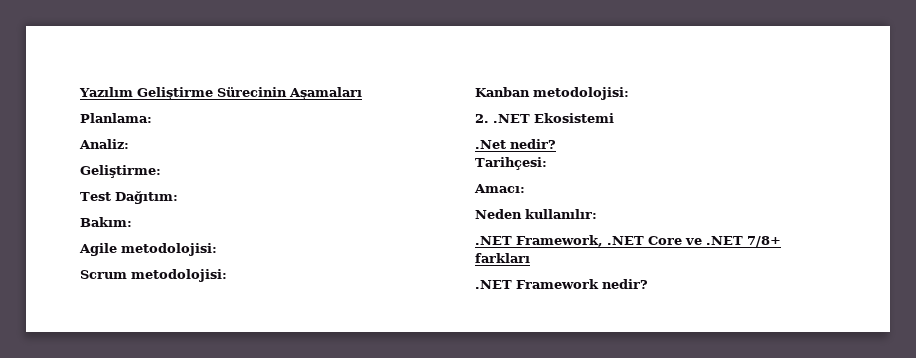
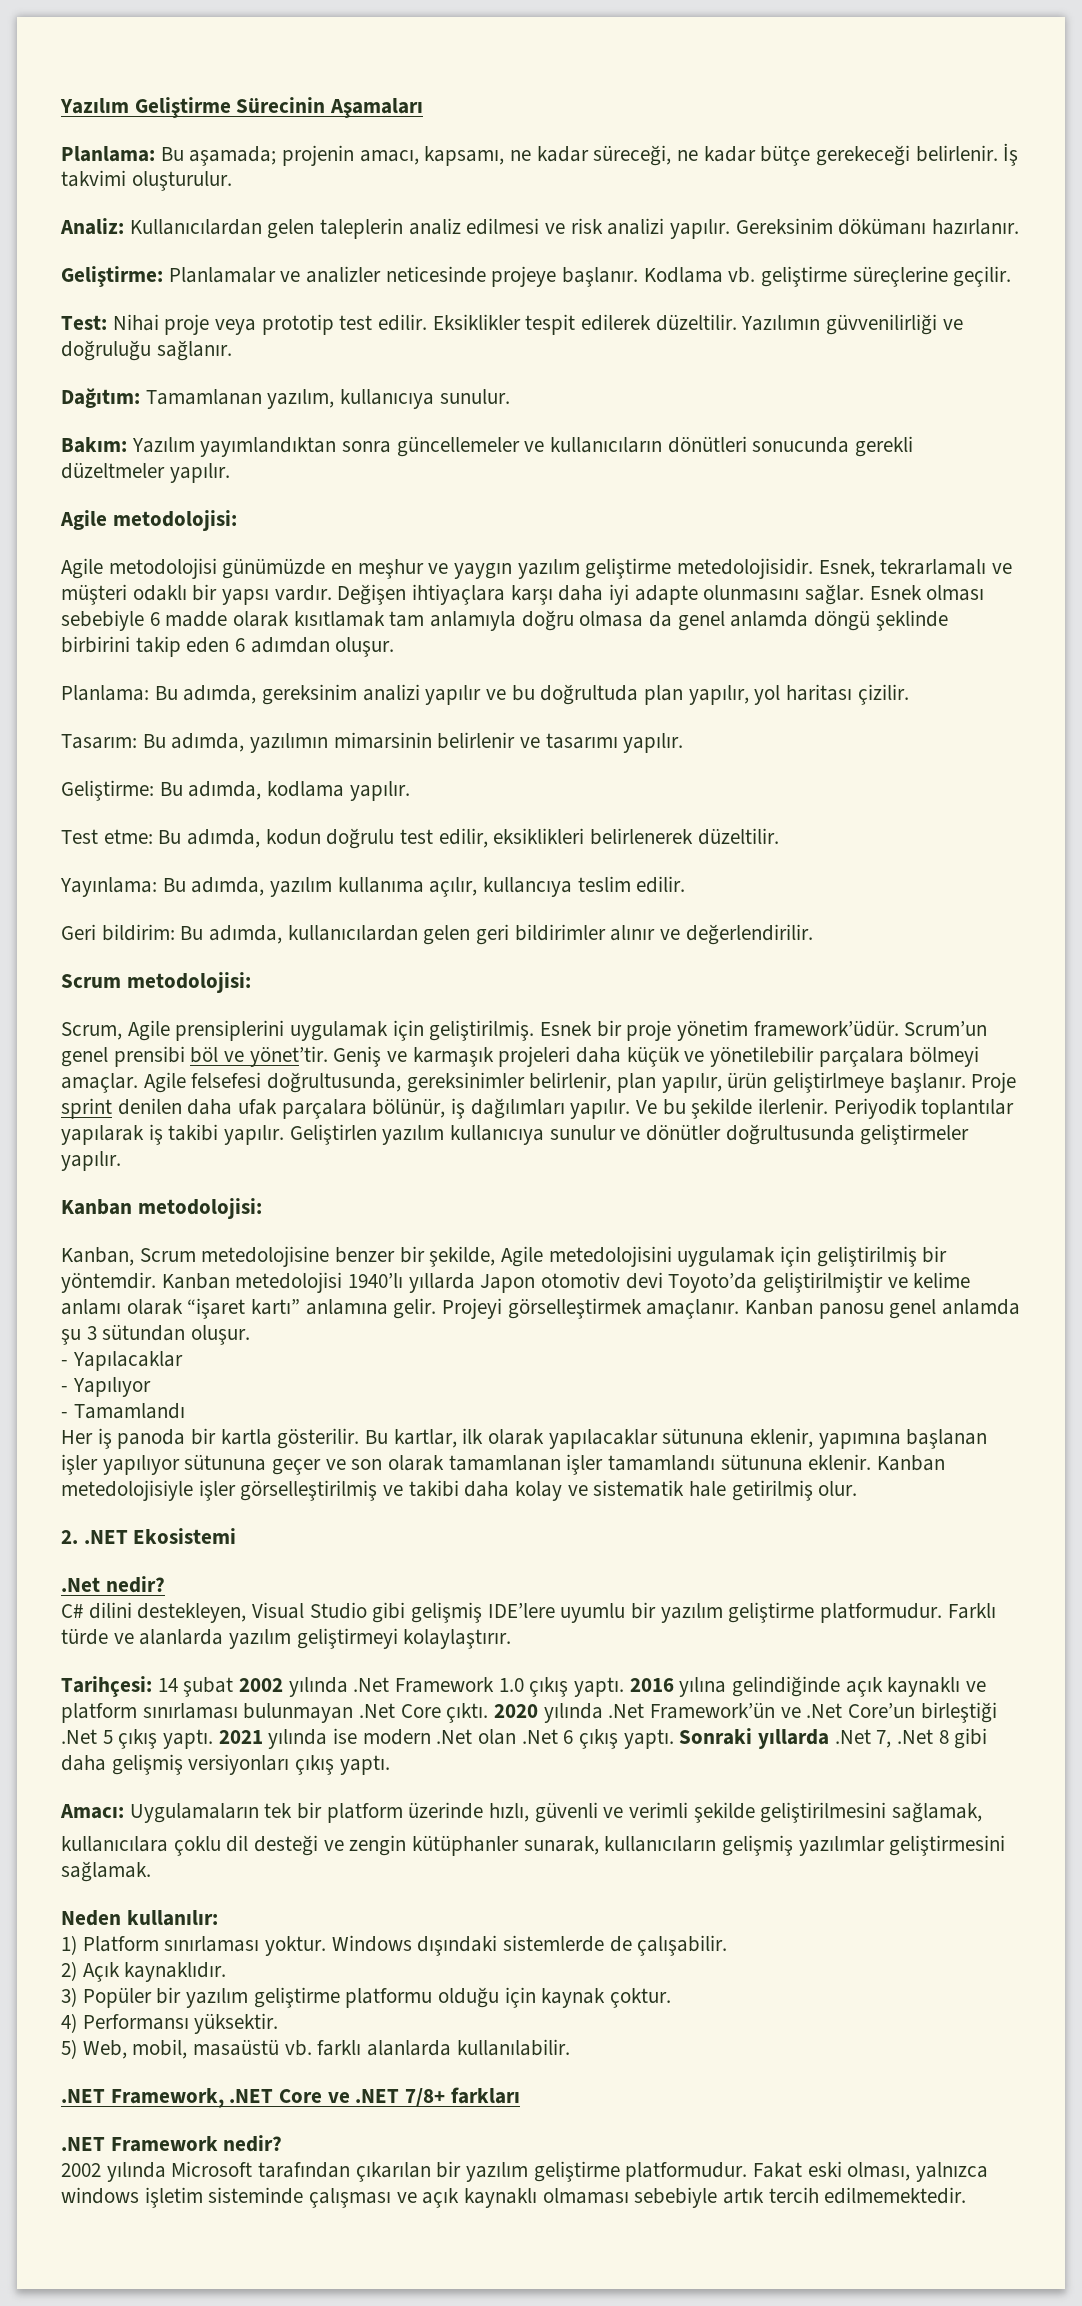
[79,139,129,149] [80,165,161,178] [80,191,178,204] [80,217,132,227] [79,243,217,256] [80,269,227,282] [475,87,629,100] // Analiz: // Geliştirme: // Test Dağıtım: // Bakım: // Agile metodolojisi: // Scrum metodolojisi: // Kanban metodolojisi: -> [160,143,1019,166] [61,170,232,191] [60,218,1020,239] [61,266,1012,287] [61,314,963,335] [61,340,232,361] [61,388,510,409] [61,436,914,457] [61,462,230,483] [60,510,237,531] [61,558,1013,579] [61,584,985,605] [61,610,948,631] [61,636,395,657] [61,684,909,705] [61,732,684,753] [61,780,410,801] [61,828,779,849] [60,876,686,897] [61,924,813,945] [61,972,251,993] [61,1020,988,1041] [61,1046,980,1067] [61,1072,1017,1093] [61,1098,1015,1119] [61,1124,970,1145] [61,1151,121,1171] [61,1198,262,1219] [61,1246,948,1267] [61,1272,971,1293] [61,1298,1021,1319] [61,1324,251,1345] [61,1351,183,1371] [61,1377,151,1397] [61,1403,185,1419] [61,1428,988,1449] [61,1454,946,1475] [61,1480,858,1501] Bu aşamada; projenin amacı, kapsamı, ne kadar süreceği, ne kadar bütçe gerekeceği belirlenir. İş takvimi oluşturulur. // Analiz: Kullanıcılardan gelen taleplerin analiz edilmesi ve risk analizi yapılır. Gereksinim dökümanı hazırlanır. // Geliştirme: Planlamalar ve analizler neticesinde projeye başlanır. Kodlama vb. geliştirme süreçlerine geçilir. // Test: Nihai proje veya prototip test edilir. Eksiklikler tespit edilerek düzeltilir. Yazılımın güvvenilirliği ve doğruluğu sağlanır. // Dağıtım: Tamamlanan yazılım, kullanıcıya sunulur. // Bakım: Yazılım yayımlandıktan sonra güncellemeler ve kullanıcıların dönütleri sonucunda gerekli düzeltmeler yapılır. // Agile metodolojisi: // Agile metodolojisi günümüzde en meşhur ve yaygın yazılım geliştirme metedolojisidir. Esnek, tekrarlamalı ve müşteri odaklı bir yapsı vardır. Değişen ihtiyaçlara karşı daha iyi adapte olunmasını sağlar. Esnek olması sebebiyle 6 madde olarak kısıtlamak tam anlamıyla doğru olmasa da genel anlamda döngü şeklinde birbirini takip eden 6 adımdan oluşur. // Planlama: Bu adımda, gereksinim analizi yapılır ve bu doğrultuda plan yapılır, yol haritası çizilir. // Tasarım: Bu adımda, yazılımın mimarsinin belirlenir ve tasarımı yapılır. // Geliştirme: Bu adımda, kodlama yapılır. // Test etme: Bu adımda, kodun doğrulu test edilir, eksiklikleri belirlenerek düzeltilir. // Yayınlama: Bu adımda, yazılım kullanıma açılır, kullancıya teslim edilir. // Geri bildirim: Bu adımda, kullanıcılardan gelen geri bildirimler alınır ve değerlendirilir. // Scrum metodolojisi: // Scrum, Agile prensiplerini uygulamak için geliştirilmiş. Esnek bir proje yönetim framework’üdür. Scrum’un genel prensibi böl ve yönet’tir. Geniş ve karmaşık projeleri daha küçük ve yönetilebilir parçalara bölmeyi amaçlar. Agile felsefesi doğrultusunda, gereksinimler belirlenir, plan yapılır, ürün geliştirlmeye başlanır. Proje sprint denilen daha ufak parçalara bölünür, iş dağılımları yapılır. Ve bu şekilde ilerlenir. Periyodik toplantılar yapılarak iş takibi yapılır. Geliştirlen yazılım kullanıcıya sunulur ve dönütler doğrultusunda geliştirmeler yapılır. // Kanban metodolojisi: // Kanban, Scrum metedolojisine benzer bir şekilde, Agile metedolojisini uygulamak için geliştirilmiş bir yöntemdir. Kanban metedolojisi 1940’lı yıllarda Japon otomotiv devi Toyoto’da geliştirilmiştir ve kelime anlamı olarak “işaret kartı” anlamına gelir. Projeyi görselleştirmek amaçlanır. Kanban panosu genel anlamda şu 3 sütundan oluşur. // - Yapılacaklar // - Yapılıyor // - Tamamlandı // Her iş panoda bir kartla gösterilir. Bu kartlar, ilk olarak yapılacaklar sütununa eklenir, yapımına başlanan işler yapılıyor sütununa geçer ve son olarak tamamlanan işler tamamlandı sütununa eklenir. Kanban metedolojisiyle işler görselleştirilmiş ve takibi daha kolay ve sistematik hale getirilmiş olur.
[475,157,547,170] [474,184,525,193] [475,209,597,219] Tarihçesi: // Amacı: // Neden kullanılır: -> [61,1602,996,1623] [61,1628,512,1649] [61,1676,987,1697] [61,1702,997,1723] [61,1728,988,1749] [61,1754,390,1775] [60,1802,983,1823] [61,1835,1006,1856] [61,1861,151,1882] [61,1910,218,1926] [61,1935,728,1956] [61,1961,227,1982] [61,1987,672,2008] [61,2013,279,2034] [61,2039,570,2059] C# dilini destekleyen, Visual Studio gibi gelişmiş IDE’lere uyumlu bir yazılım geliştirme platformudur. Farklı türde ve alanlarda yazılım geliştirmeyi kolaylaştırır. // Tarihçesi: 14 şubat 2002 yılında .Net Framework 1.0 çıkış yaptı. 2016 yılına gelindiğinde açık kaynaklı ve platform sınırlaması bulunmayan .Net Core çıktı. 2020 yılında .Net Framework’ün ve .Net Core’un birleştiği .Net 5 çıkış yaptı. 2021 yılında ise modern .Net olan .Net 6 çıkış yaptı. Sonraki yıllarda .Net 7, .Net 8 gibi daha gelişmiş versiyonları çıkış yaptı. // Amacı: Uygulamaların tek bir platform üzerinde hızlı, güvenli ve verimli şekilde geliştirilmesini sağlamak, // kullanıcılara çoklu dil desteği ve zengin kütüphanler sunarak, kullanıcıların gelişmiş yazılımlar geliştirmesini sağlamak. // Neden kullanılır: // 1) Platform sınırlaması yoktur. Windows dışındaki sistemlerde de çalışabilir. // 2) Açık kaynaklıdır. // 3) Popüler bir yazılım geliştirme platformu olduğu için kaynak çoktur. // 4) Performansı yüksektir. // 5) Web, mobil, masaüstü vb. farklı alanlarda kullanılabilir.
(648, 284) none -> [61,2161,989,2182] [61,2187,967,2208] // 2002 yılında Microsoft tarafından çıkarılan bir yazılım geliştirme platformudur. Fakat eski olması, yalnızca windows işletim sisteminde çalışması ve açık kaynaklı olmaması sebebiyle artık tercih edilmemektedir.

